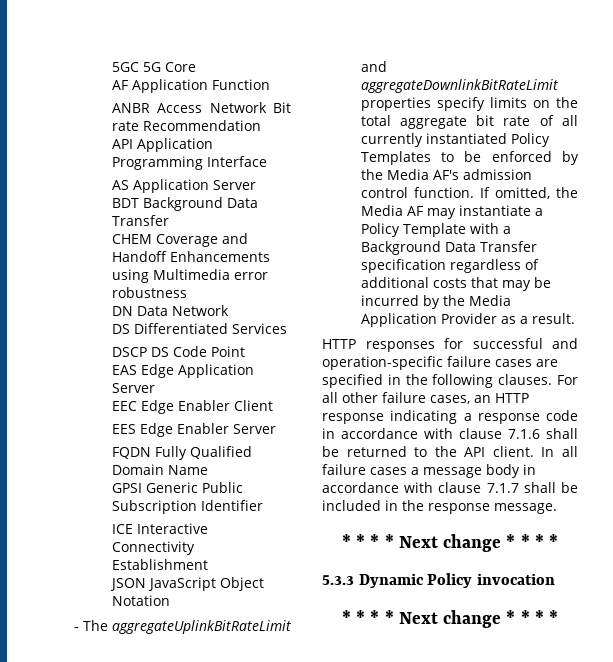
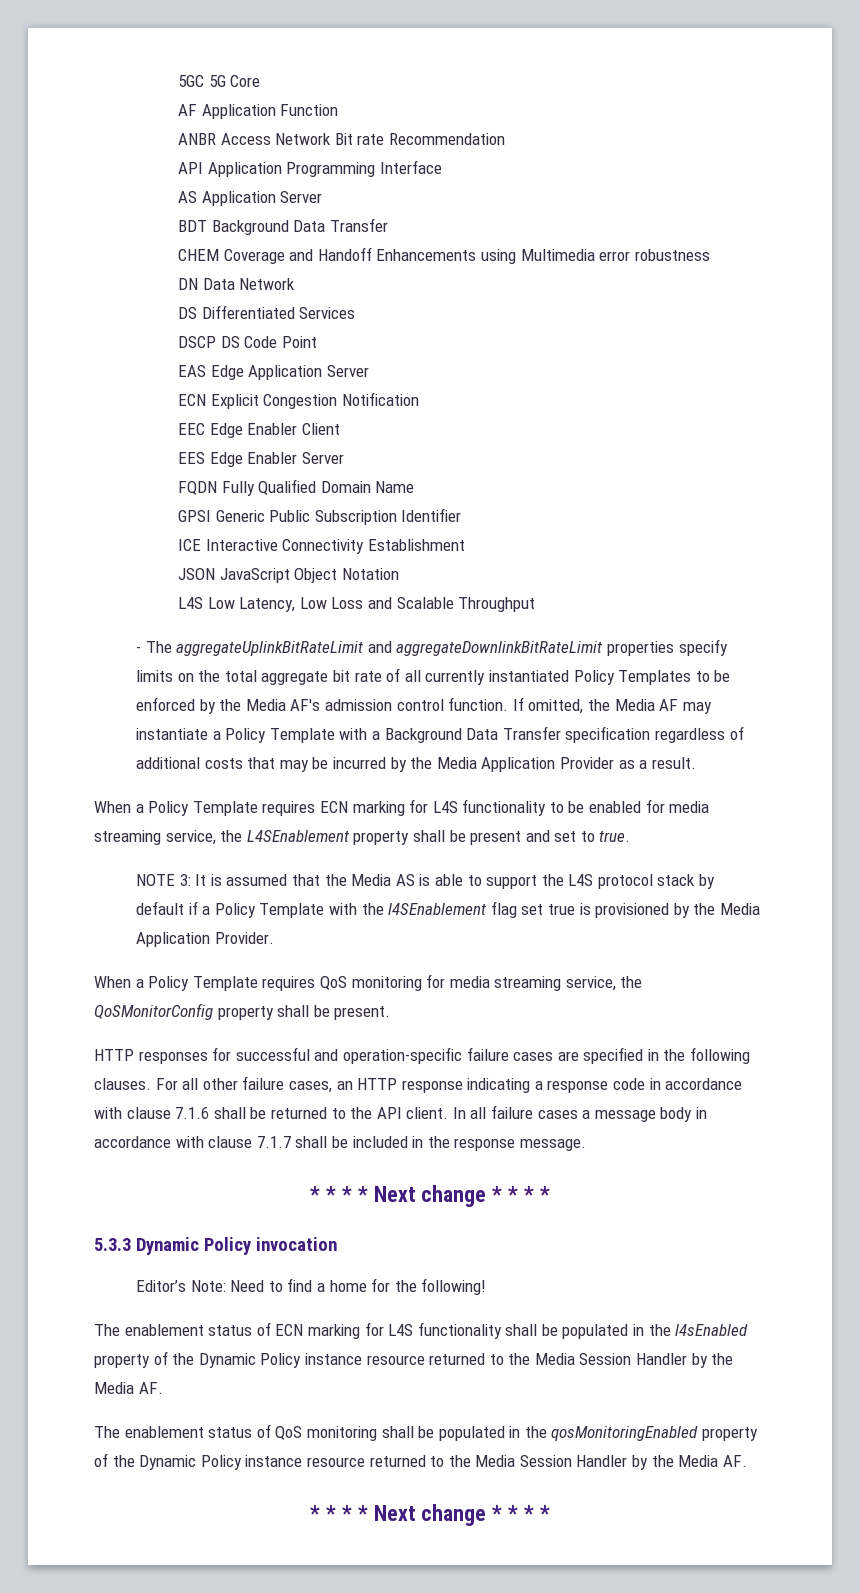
(155, 388) none -> [178,392,419,409] // ECN Explicit Congestion Notification
(170, 600) none -> [178,597,536,612] // L4S Low Latency, Low Loss and Scalable Throughput
(575, 318) none -> [94,799,710,816] [94,830,631,845] [136,874,716,889] [136,901,760,918] [136,932,274,947] [94,974,643,991] [94,1003,391,1020] // When a Policy Template requires ECN marking for L4S functionality to be enabled for media streaming service, the L4SEnablement property shall be present and set to true. // NOTE 3: It is assumed that the Media AS is able to support the L4S protocol stack by default if a Policy Template with the l4SEnablement flag set true is provisioned by the Media Application Provider. // When a Policy Template requires QoS monitoring for media streaming service, the QoSMonitorConfig property shall be present.
(556, 579) none -> [136,1278,487,1295] [94,1322,749,1339] [94,1351,734,1368] [94,1382,163,1394] [94,1424,759,1441] [94,1453,747,1470] // Editor’s Note: Need to find a home for the following! // The enablement status of ECN marking for L4S functionality shall be populated in the l4sEnabled property of the Dynamic Policy instance resource returned to the Media Session Handler by the Media AF. // The enablement status of QoS monitoring shall be populated in the qosMonitoringEnabled property of the Dynamic Policy instance resource returned to the Media Session Handler by the Media AF.

